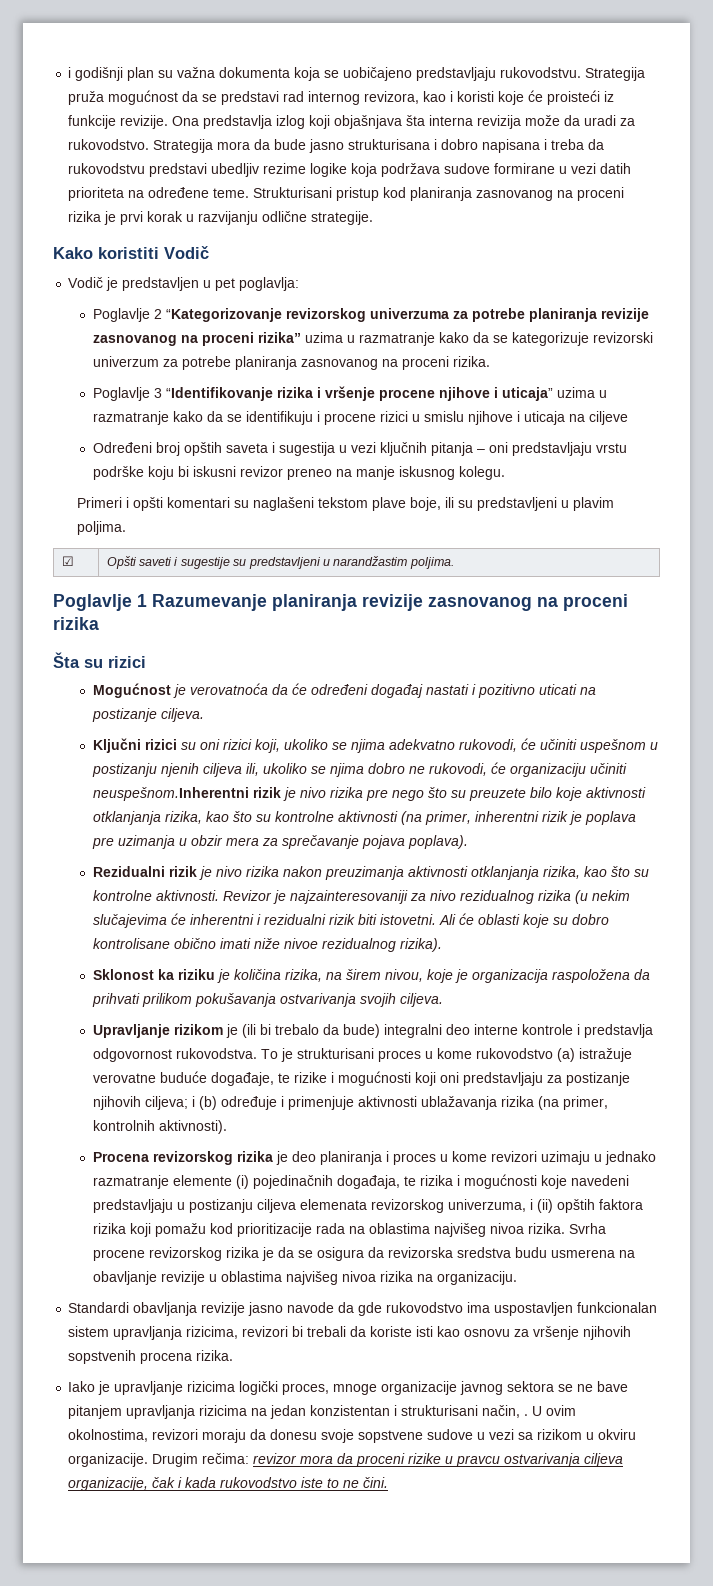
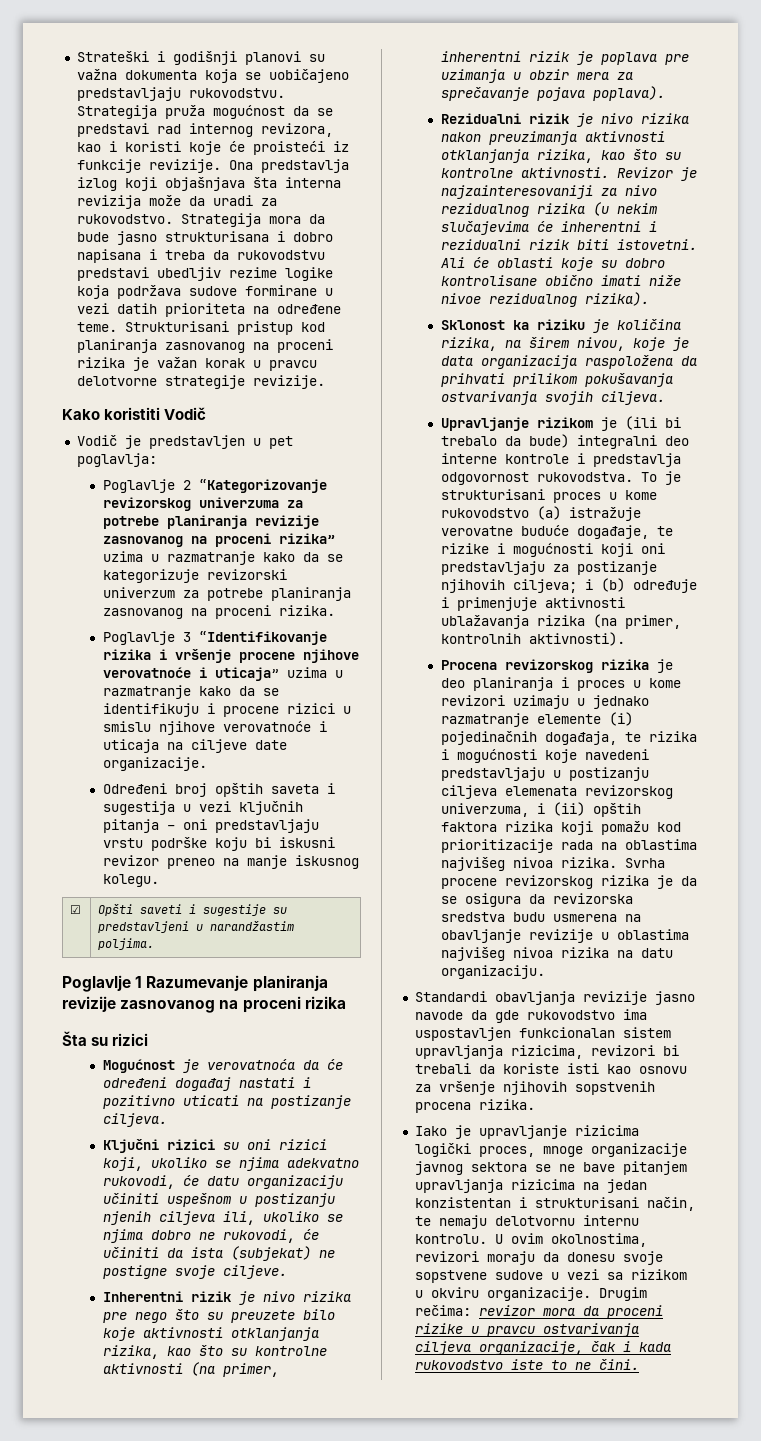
(68, 72) none -> [76,51,149,62] Strateški
[127,67,155,81] plan -> [244,51,301,65] planovi
[120,211,144,225] prvi -> [156,357,197,368] važan
[198,211,374,225] razvijanju odlične strategije. -> [268,360,317,371] [76,375,325,389] pravcu delotvorne strategije revizije.
(490, 394) none -> [102,667,191,678] verovatnoće
(513, 418) none -> [222,721,311,732] verovatnoće
(628, 418) none -> [254,740,287,750] [102,757,207,771] date organizacije.
[77,497,615,511] [77,521,127,535] // Primeri i opšti komentari su naglašeni tekstom plave boje, ili su predstavljeni u plavim poljima. -> (159, 880) none
(536, 744) none -> [206,1175,343,1189] datu organizaciju
[509,763,627,777] [92,787,249,801] organizaciju učiniti neuspešnom.Inherentni -> [102,1246,335,1261] [102,1265,287,1279] [102,1291,183,1302] učiniti da ista (subjekat) ne postigne svoje ciljeve. // Inherentni
(468, 976) none -> [440,356,473,366] data
(433, 1278) none -> [640,948,673,958] datu
[524,1414,529,1416] . -> [414,1215,639,1229] [414,1234,487,1244] te nemaju delotvornu internu kontrolu.

